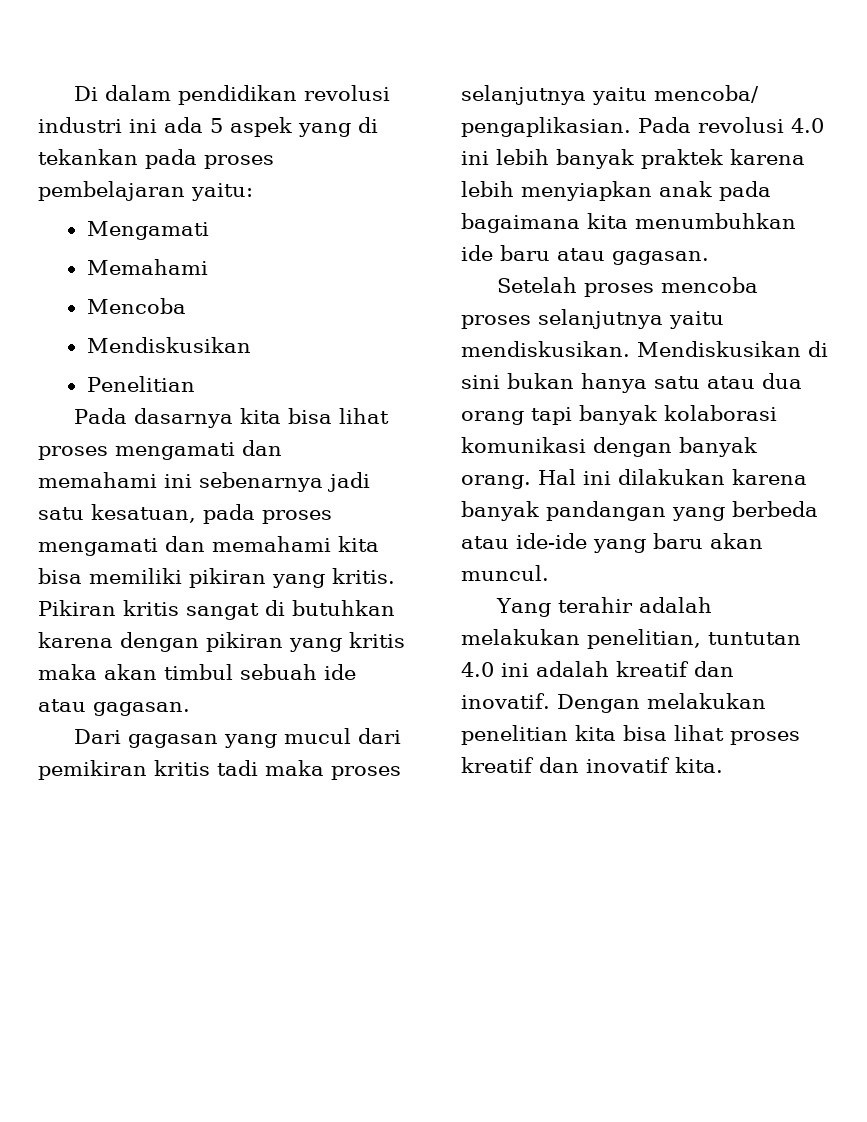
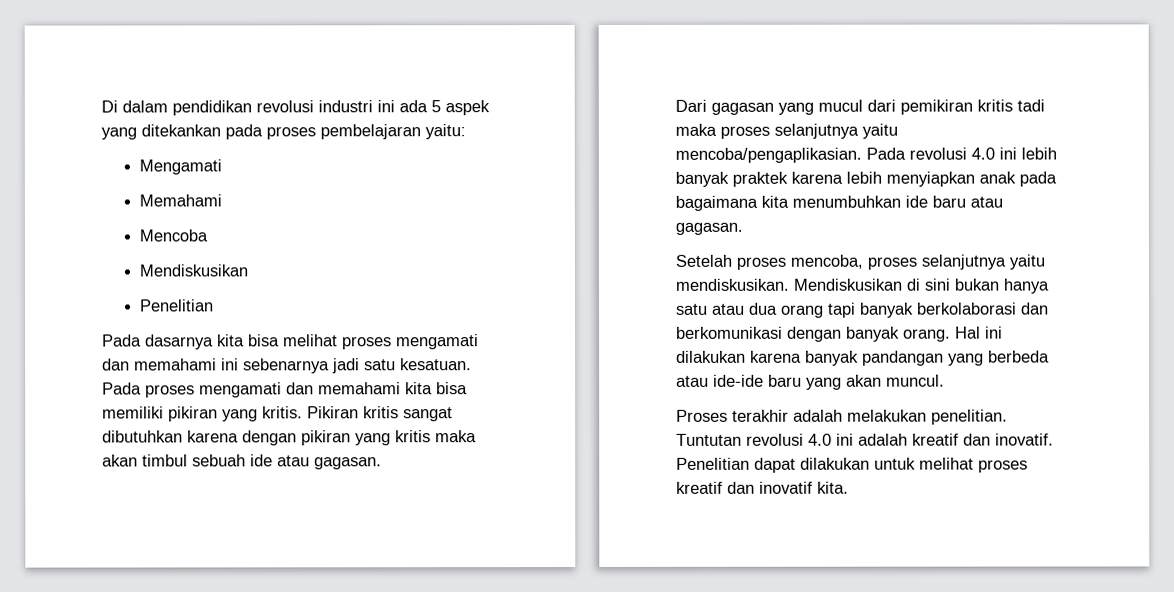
[358,117,378,133] [38,149,138,165] di tekankan -> [141,124,221,137] ditekankan
[338,408,389,424] lihat -> [283,334,338,347] melihat
[91,504,255,524] kesatuan, pada -> [400,358,472,371] [102,382,142,395] kesatuan. Pada
[265,600,395,616] di butuhkan -> [102,430,183,443] dibutuhkan
[654,85,759,103] [461,117,631,137] mencoba/ pengaplikasian. -> [675,147,862,163] mencoba/pengaplikasian.
[660,277,758,293] mencoba -> [790,254,863,269] mencoba,
[664,405,777,421] [461,437,586,453] kolaborasi komunikasi -> [917,302,1049,315] [676,326,783,339] berkolaborasi dan berkomunikasi
[593,533,703,553] yang baru -> [768,374,842,390] baru yang
[495,597,712,617] [461,629,801,649] Yang terahir adalah melakukan penelitian, tuntutan -> [676,409,1008,425] [676,433,804,446] Proses terakhir adalah melakukan penelitian. Tuntutan revolusi
[556,693,766,713] [461,725,724,745] Dengan melakukan penelitian kita bisa lihat -> [676,457,974,473] Penelitian dapat dilakukan untuk melihat

